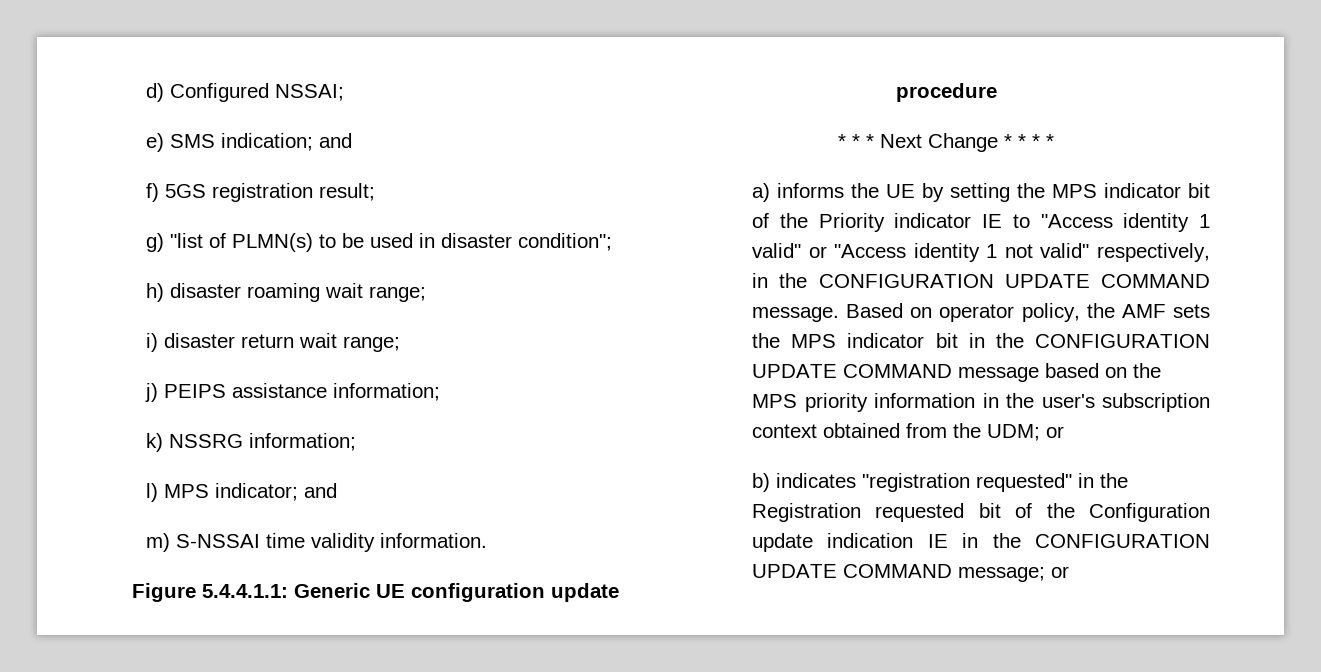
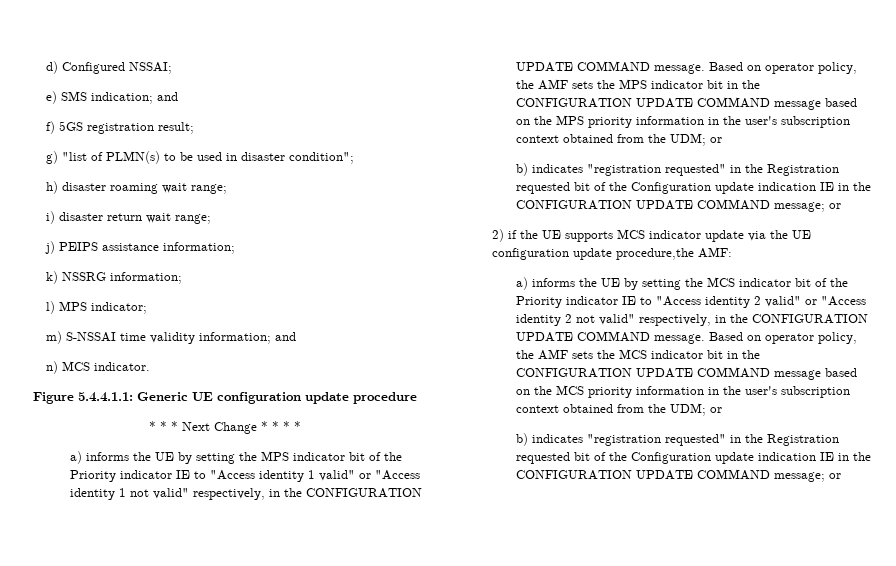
[304,483,338,498] and -> (147, 308) none
[380,533,488,548] information. -> [198,332,296,344] [45,361,150,374] information; and // n) MCS indicator.
(1070, 572) none -> [491,229,811,242] [491,247,732,260] [516,277,849,290] [516,296,867,308] [516,314,869,326] [516,331,858,344] [516,349,761,360] [516,367,858,380] [516,385,851,398] [516,403,723,416] [516,433,840,446] [516,452,872,464] [516,469,842,482] // 2) if the UE supports MCS indicator update via the UE configuration update procedure,the AMF: // a) informs the UE by setting the MCS indicator bit of the Priority indicator IE to "Access identity 2 valid" or "Access identity 2 not valid" respectively, in the CONFIGURATION UPDATE COMMAND message. Based on operator policy, the AMF sets the MCS indicator bit in the CONFIGURATION UPDATE COMMAND message based on the MCS priority information in the user's subscription context obtained from the UDM; or // b) indicates "registration requested" in the Registration requested bit of the Configuration update indication IE in the CONFIGURATION UPDATE COMMAND message; or

